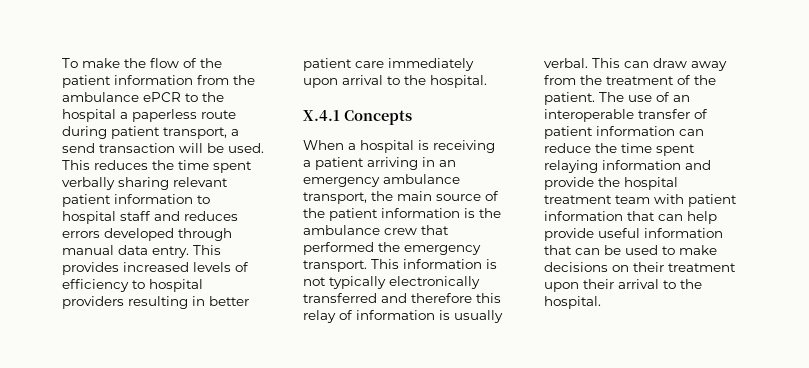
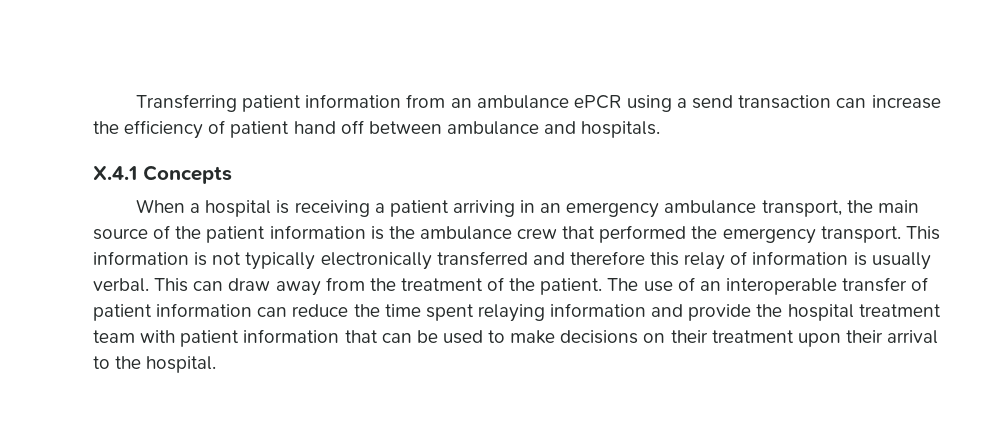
[62,58,222,68] To make the flow of the -> [136,94,238,112] Transferring
[233,75,255,85] the -> [450,98,472,108] an
[185,92,224,102] [62,109,236,122] [62,126,239,139] [62,143,264,153] [62,160,252,173] [62,177,228,190] [62,194,210,207] [62,211,238,224] [62,228,232,241] [62,245,221,258] [62,262,249,275] [62,279,203,292] [62,296,249,309] [303,58,474,71] [303,75,487,88] to the hospital a paperless route during patient transport, a send transaction will be used. This reduces the time spent verbally sharing relevant patient information to hospital staff and reduces errors developed through manual data entry. This provides increased levels of efficiency to hospital providers resulting in better patient care immediately upon arrival to the hospital. -> [626,95,941,112] [93,120,661,139] using a send transaction can increase the efficiency of patient hand off between ambulance and hospitals.
[687,211,717,224] [544,228,723,241] [544,245,600,255] help provide useful information that can -> (412, 338) none

